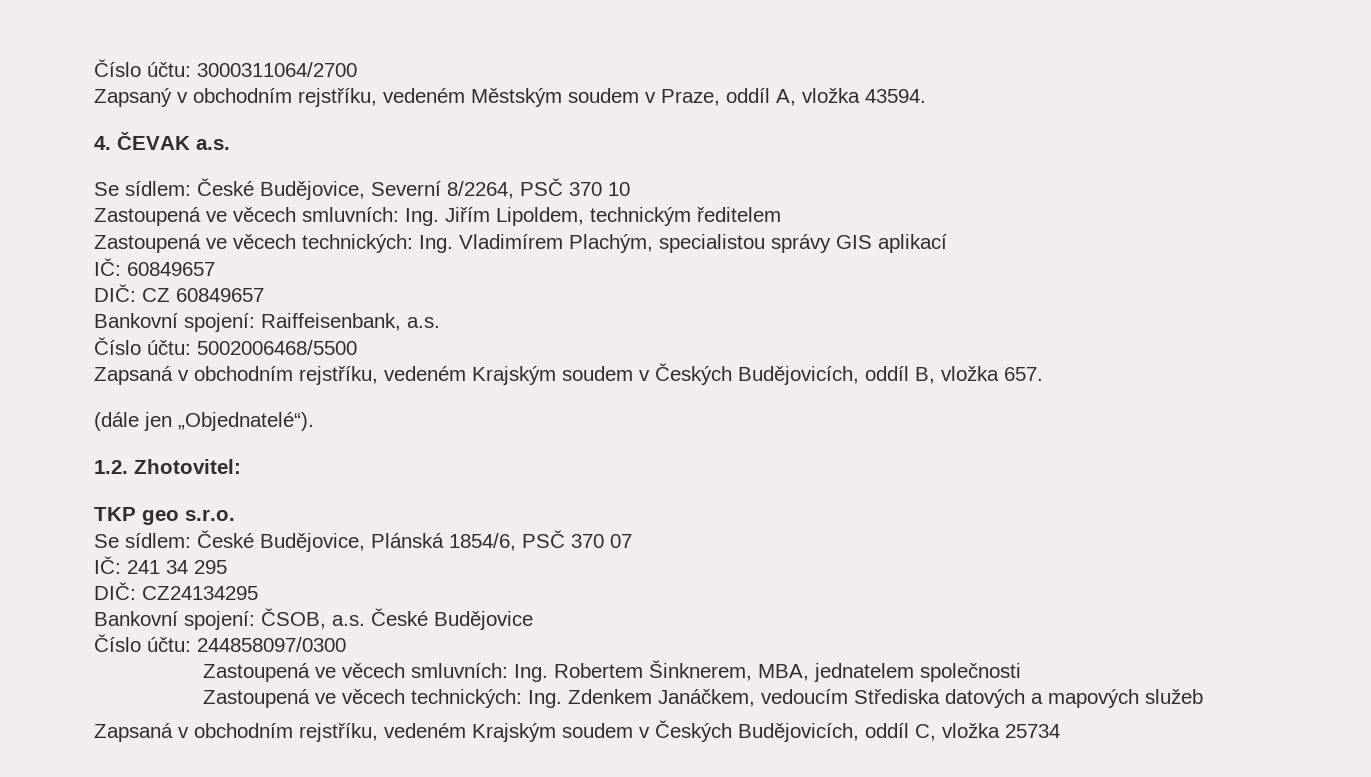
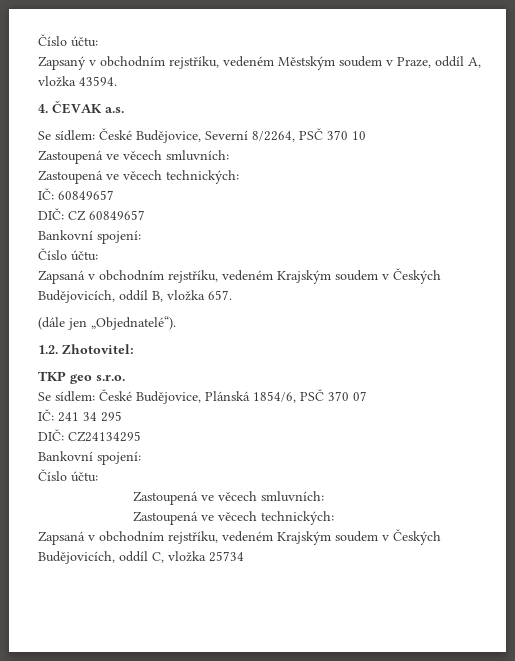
[94,59,357,77] Číslo účtu: 3000311064/2700 -> [38,34,98,47] Číslo účtu:
[405,207,781,226] [94,234,947,253] Ing. Jiřím Lipoldem, technickým ředitelem // Zastoupená ve věcech technických: Ing. Vladimírem Plachým, specialistou správy GIS aplikací -> [38,170,239,184] // Zastoupená ve věcech technických:
[261,313,440,331] [94,337,357,355] Raiffeisenbank, a.s. // Číslo účtu: 5002006468/5500 -> [38,248,98,261] // Číslo účtu:
[261,608,533,630] [94,634,346,652] [202,660,1021,682] [202,689,1203,708] ČSOB, a.s. České Budějovice // Číslo účtu: 244858097/0300 // Zastoupená ve věcech smluvních: Ing. Robertem Šinknerem, MBA, jednatelem společnosti // Zastoupená ve věcech technických: Ing. Zdenkem Janáčkem, vedoucím Střediska datových a mapových služeb -> [38,469,98,482] [132,491,324,505] [132,511,334,525] // Číslo účtu: // Zastoupená ve věcech smluvních: // Zastoupená ve věcech technických:

